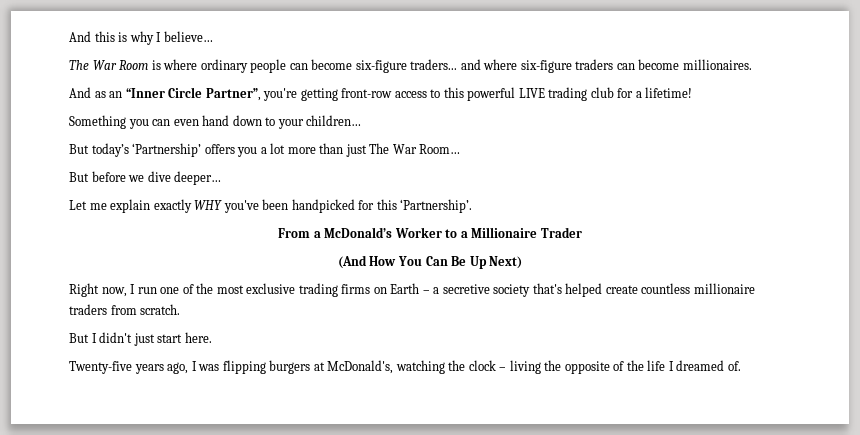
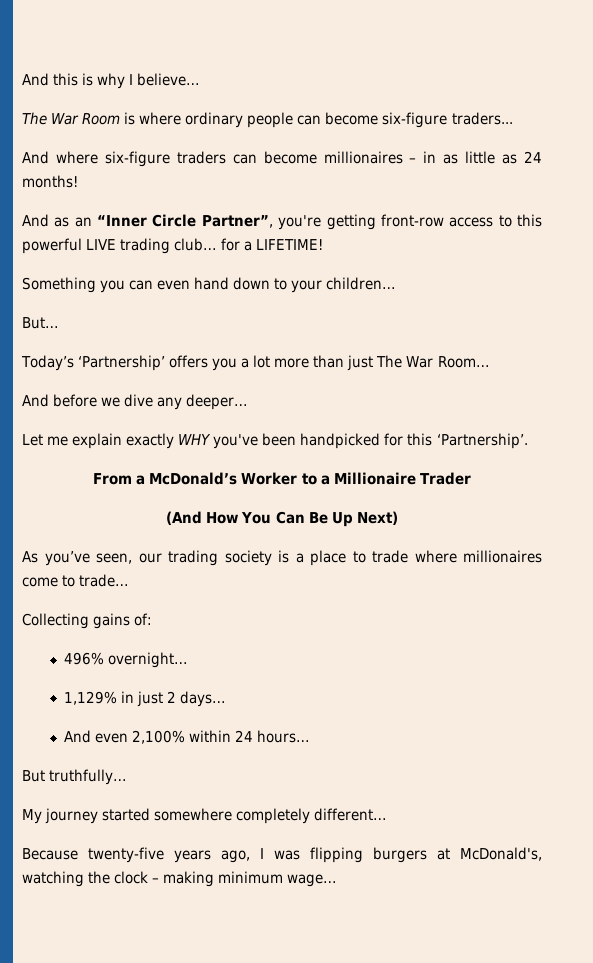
[460,59,481,70] and -> [22,151,49,164] // And
[682,59,752,70] millionaires. -> [323,151,543,164] [22,175,78,188] millionaires – in as little as 24 months!
[590,87,614,98] club -> [174,238,218,251] club…
[645,87,693,98] lifetime! -> [256,239,324,250] LIFETIME!
[69,143,129,157] But today’s -> [22,317,59,329] [21,355,74,371] But… // Today’s
[69,172,89,182] But -> [22,394,49,407] And
(171, 176) none -> [157,397,183,410] any
[69,283,755,297] [69,304,181,315] [69,332,212,346] [69,361,132,374] Right now, I run one of the most exclusive trading firms on Earth – a secretive society that's helped create countless millionaire traders from scratch. // But I didn't just start here. // Twenty-five -> [22,550,542,566] [22,574,130,587] [22,613,153,629] [64,652,189,668] [64,691,227,707] [64,730,311,744] [22,769,128,785] [22,808,388,824] [22,847,164,863] As you’ve seen, our trading society is a place to trade where millionaires come to trade… // Collecting gains of: // 496% overnight… // 1,129% in just 2 days… // And even 2,100% within 24 hours… // But truthfully… // My journey started somewhere completely different… // Because twenty-five
[509,360,741,374] living the opposite of the life I dreamed of. -> [163,871,338,887] making minimum wage…

